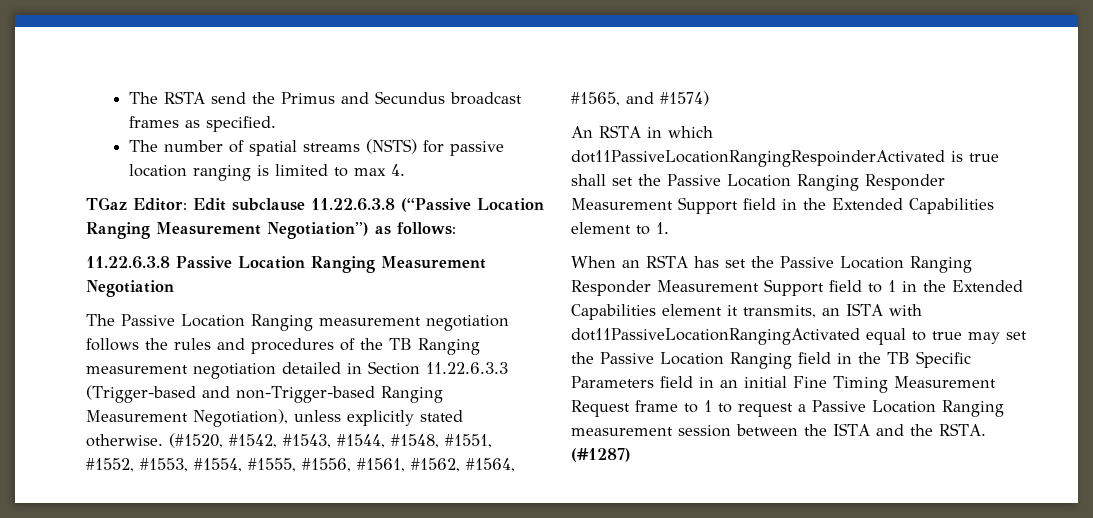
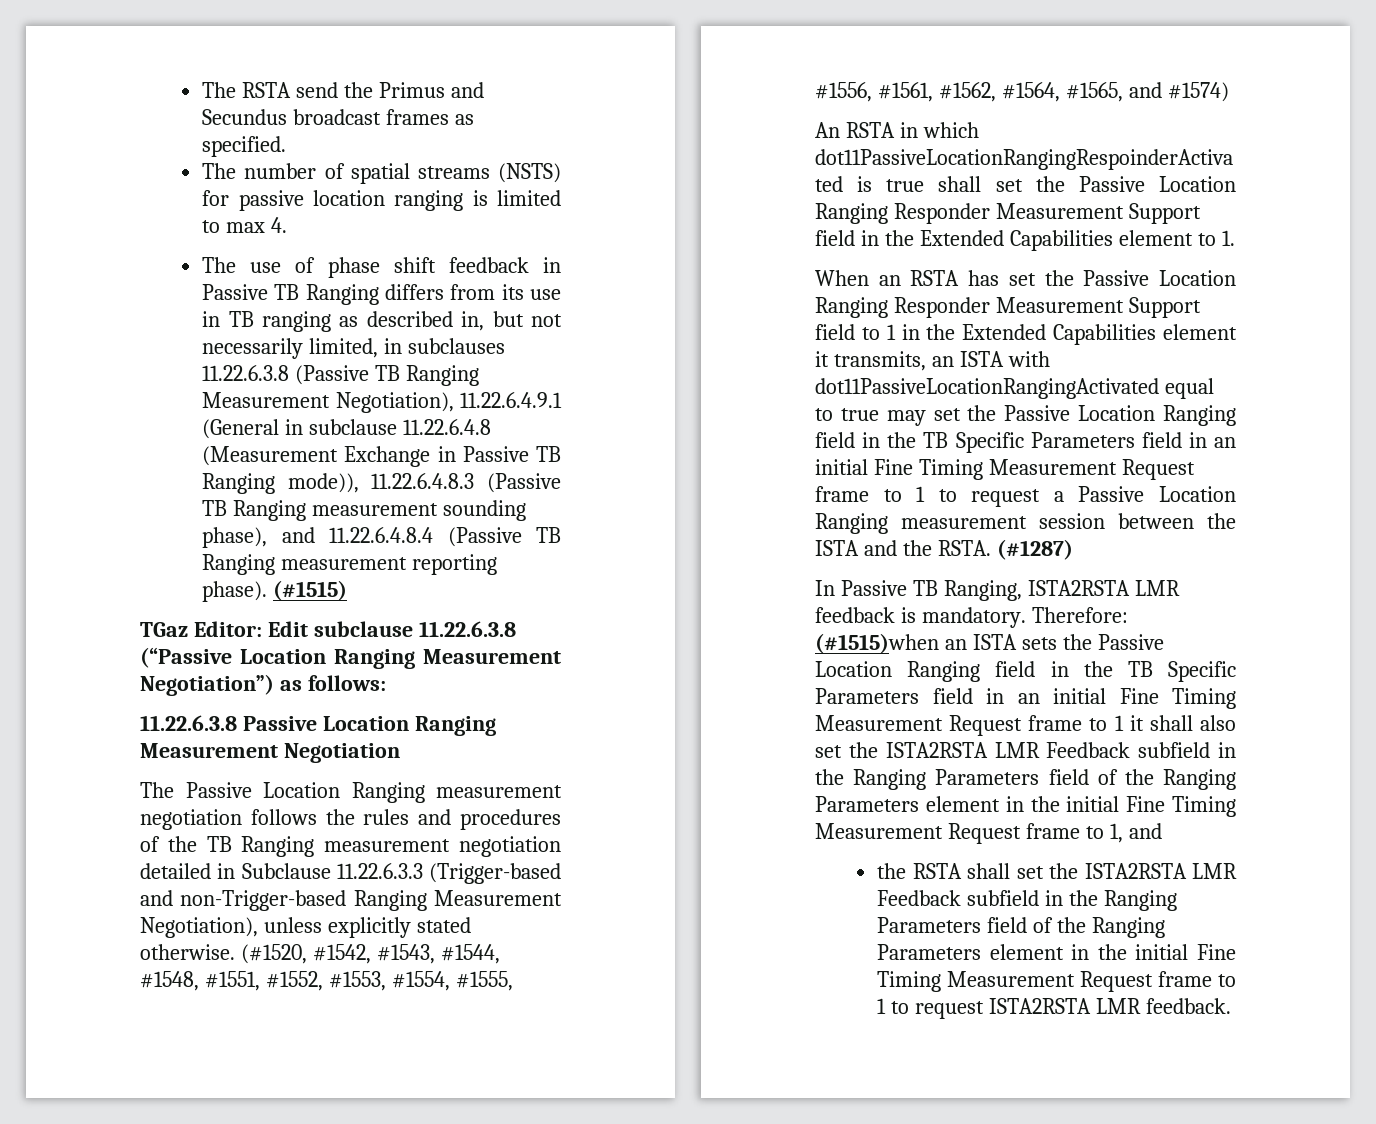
(405, 170) none -> [202,257,561,278] [202,284,561,305] [202,311,562,332] [202,338,505,359] [202,365,479,386] [202,392,562,413] [202,419,491,439] [202,446,561,467] [202,473,561,494] [202,500,526,521] [202,527,561,548] [202,554,498,575] [202,580,348,602] // The use of phase shift feedback in Passive TB Ranging differs from its use in TB ranging as described in, but not necessarily limited, in subclauses 11.22.6.3.8 (Passive TB Ranging Measurement Negotiation), 11.22.6.4.9.1 (General in subclause 11.22.6.4.8 (Measurement Exchange in Passive TB Ranging mode)), 11.22.6.4.8.3 (Passive TB Ranging measurement sounding phase), and 11.22.6.4.8.4 (Passive TB Ranging measurement reporting phase). (#1515)
[368,361,420,375] Section -> [241,863,331,879] Subclause
(631, 455) none -> [815,580,1180,601] [815,607,1128,628] [815,633,1164,654] [815,661,1236,682] [815,688,1236,709] [815,715,1236,736] [815,742,1236,758] [815,769,1236,790] [815,796,1236,817] [815,823,1162,844] [877,863,1237,879] [877,890,1177,911] [877,917,1165,938] [877,944,1236,960] [877,971,1236,992] [877,998,1231,1019] // In Passive TB Ranging, ISTA2RSTA LMR feedback is mandatory. Therefore: (#1515)when an ISTA sets the Passive Location Ranging field in the TB Specific Parameters field in an initial Fine Timing Measurement Request frame to 1 it shall also set the ISTA2RSTA LMR Feedback subfield in the Ranging Parameters field of the Ranging Parameters element in the initial Fine Timing Measurement Request frame to 1, and // the RSTA shall set the ISTA2RSTA LMR Feedback subfield in the Ranging Parameters field of the Ranging Parameters element in the initial Fine Timing Measurement Request frame to 1 to request ISTA2RSTA LMR feedback.

